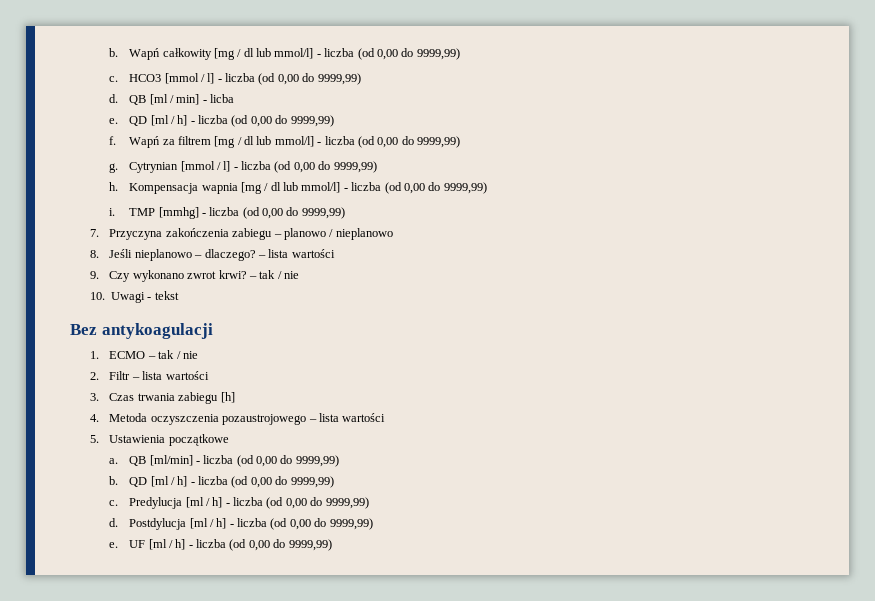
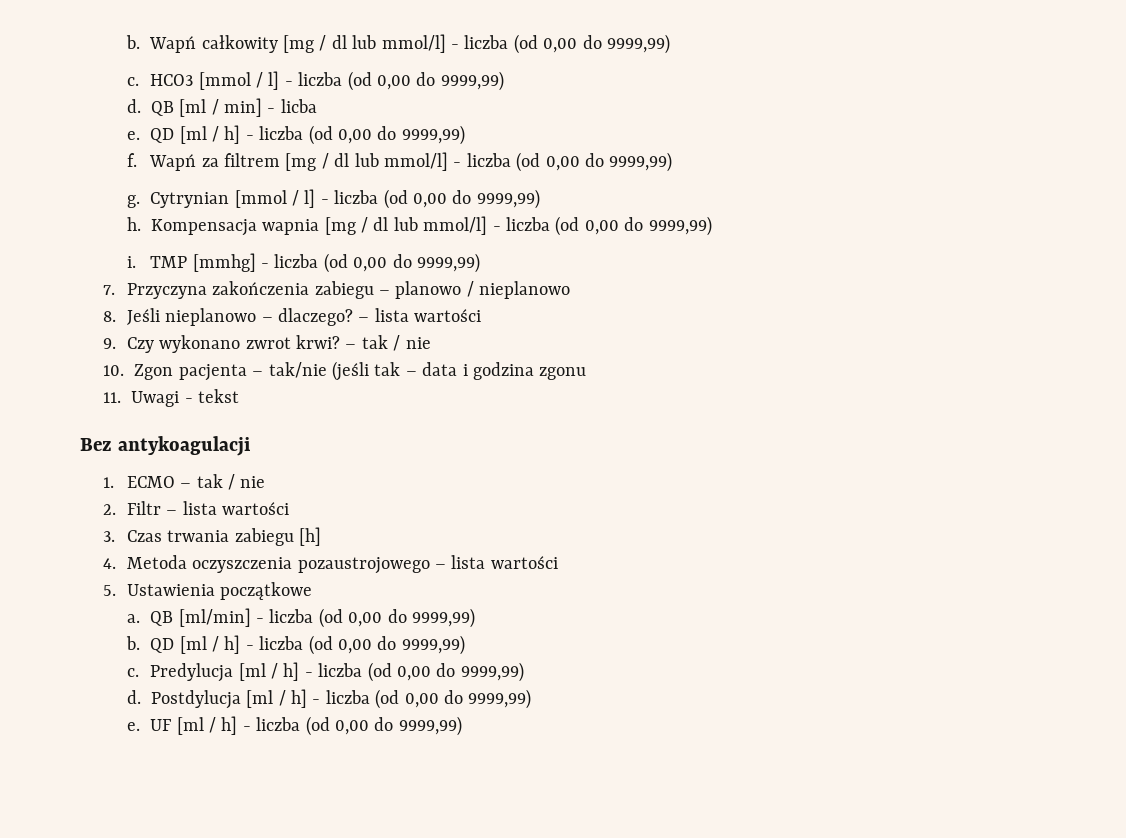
(105, 296) none -> [134,361,587,381] [103,392,122,403] Zgon pacjenta – tak/nie (jeśli tak – data i godzina zgonu // 11.

